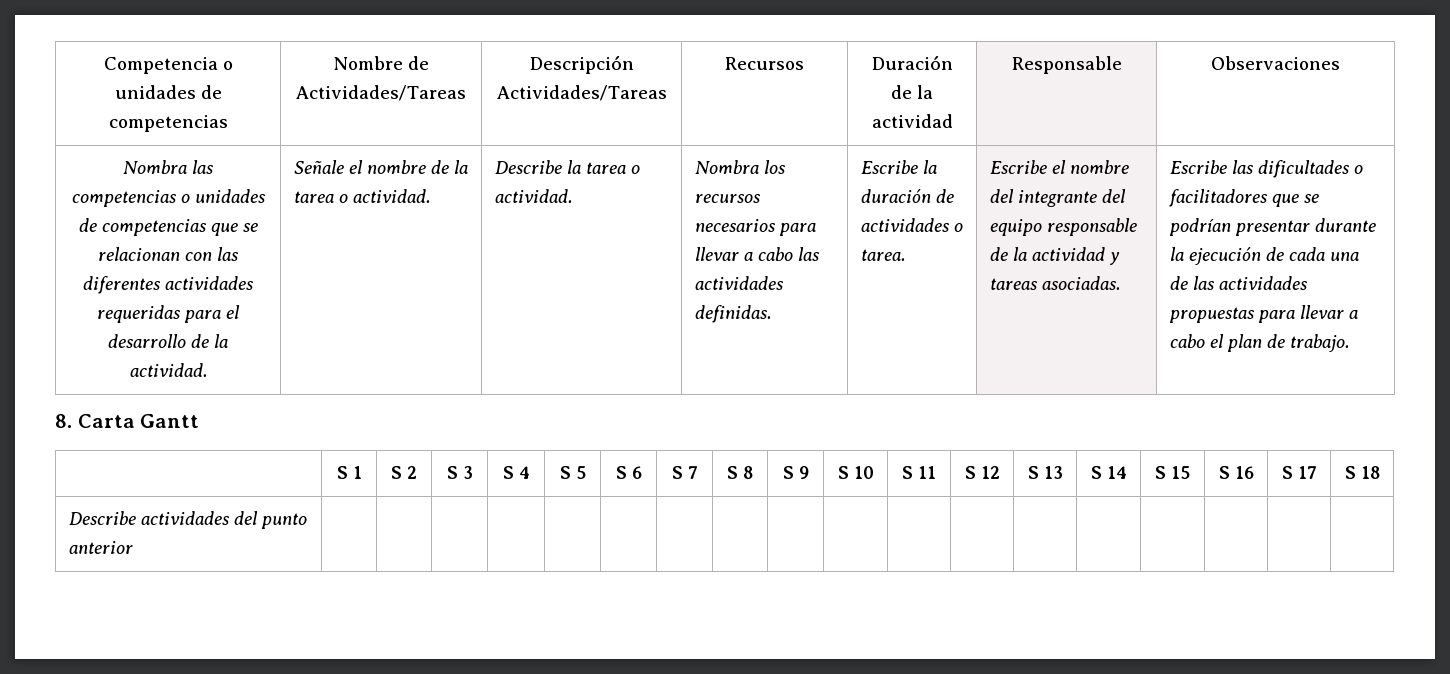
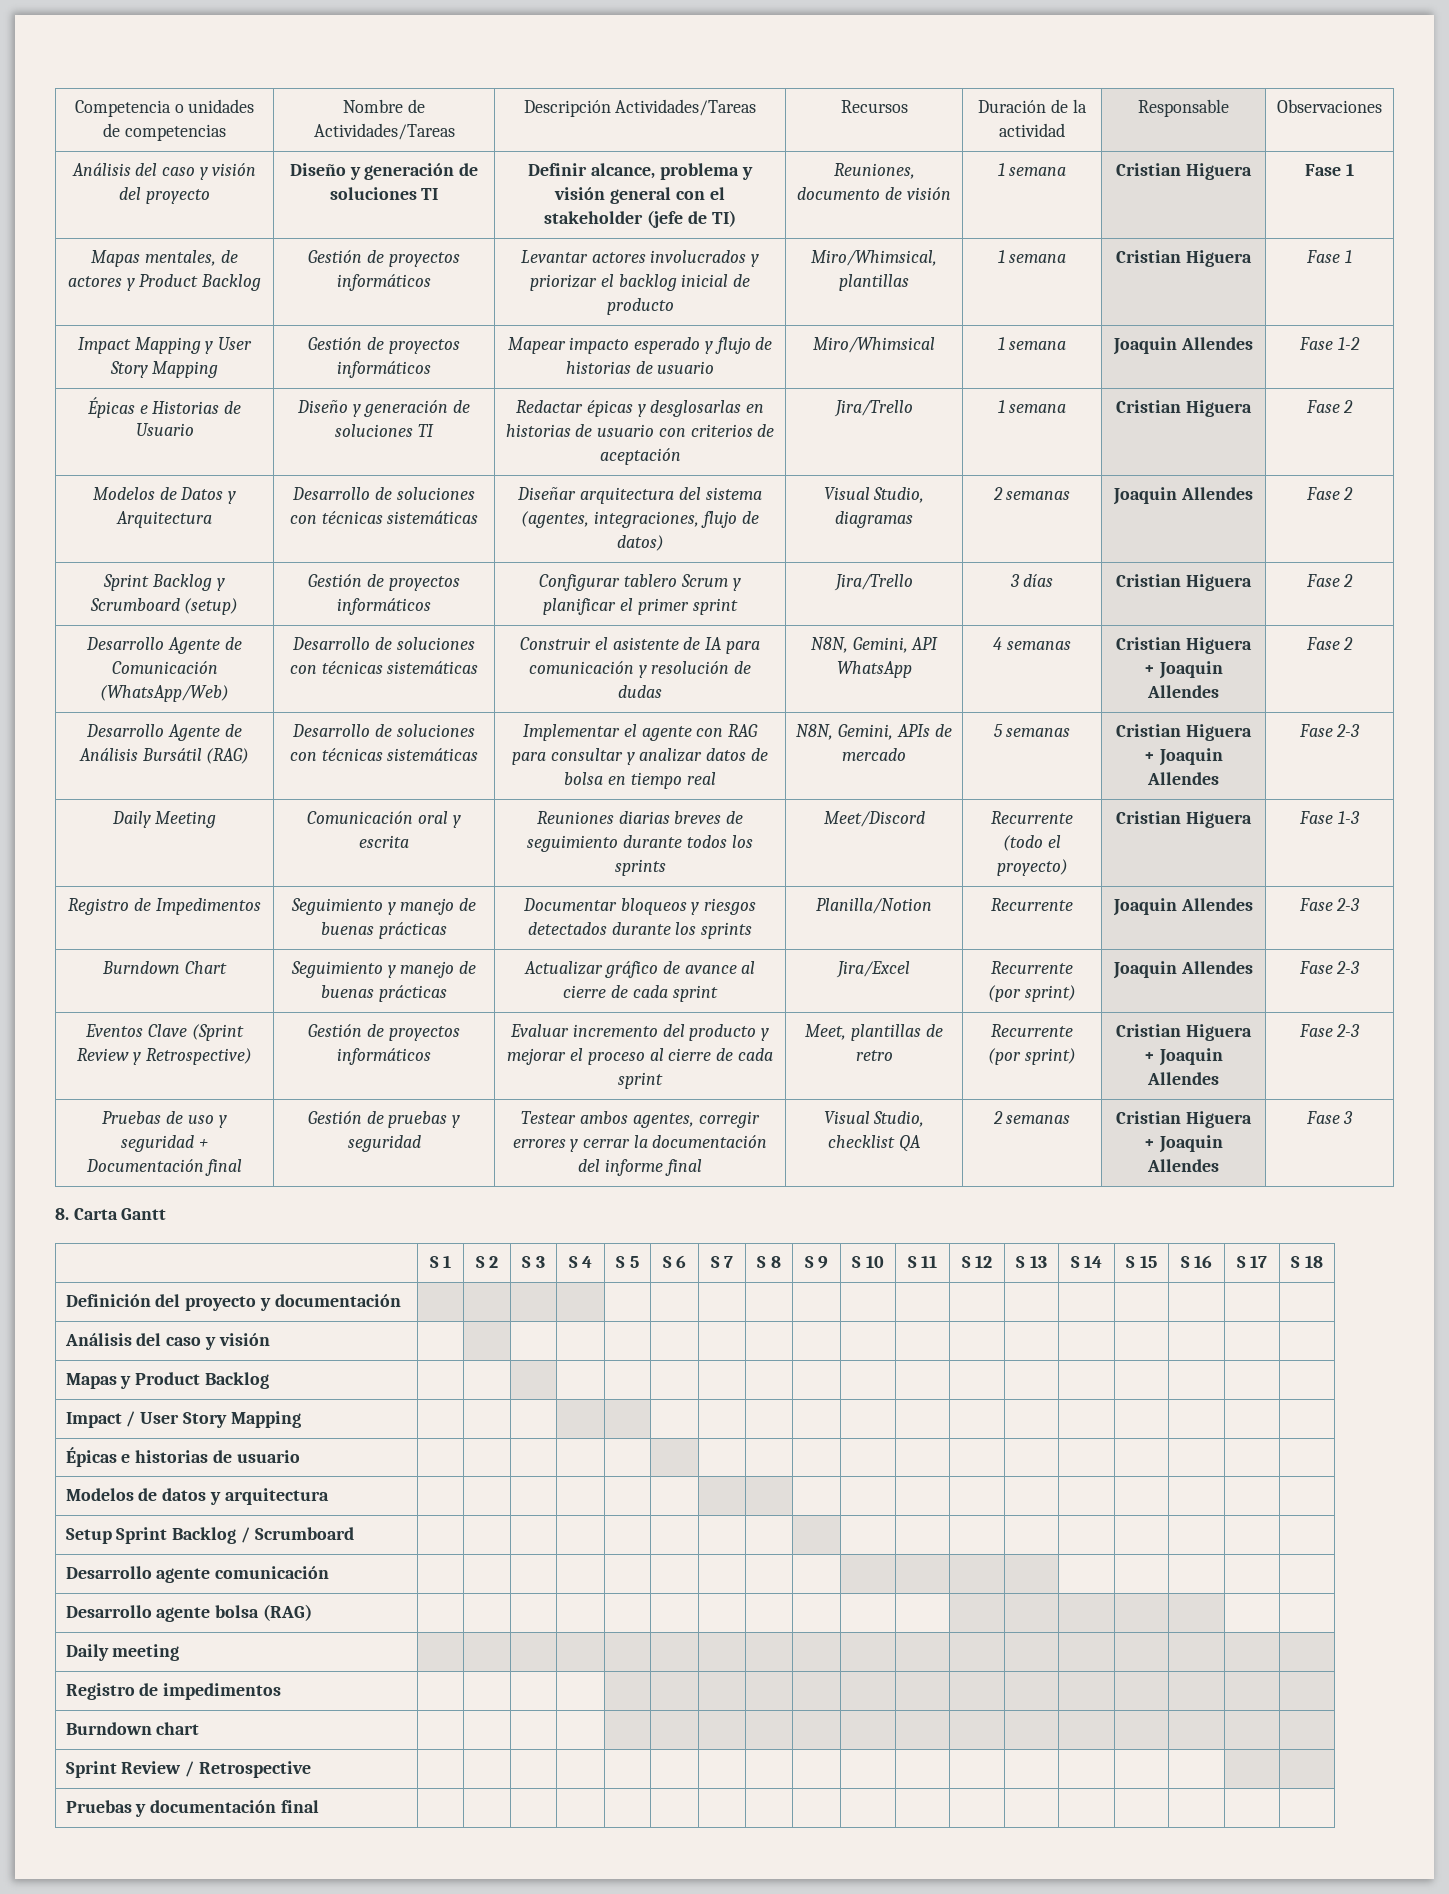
[123,160,213,174] [71,189,265,207] [78,218,258,236] [98,247,238,261] [83,276,253,294] [97,305,240,323] [108,334,228,348] [129,363,207,377] [293,160,468,174] [293,189,430,203] [494,160,640,174] [494,189,572,203] [694,160,785,174] [694,194,760,203] [694,219,816,236] [694,247,819,261] [694,276,783,290] [694,305,771,323] [860,160,937,174] [860,189,954,203] [860,218,963,232] [860,249,905,261] [989,160,1129,174] [989,189,1126,207] [989,218,1137,236] [989,247,1120,265] [989,276,1120,290] [1169,160,1363,178] [1168,189,1319,207] [1168,218,1376,236] [1169,247,1359,265] [1169,276,1307,290] [1168,305,1358,323] [1169,334,1349,352] Nombra las competencias o unidades de competencias que se relacionan con las diferentes actividades requeridas para el desarrollo de la actividad. | Señale el nombre de la tarea o actividad. | Describe la tarea o actividad. | Nombra los recursos necesarios para llevar a cabo las actividades definidas. | Escribe la duración de actividades o tarea. | Escribe el nombre del integrante del equipo responsable de la actividad y tareas asociadas. | Escribe las dificultades o facilitadores que se podrían presentar durante la ejecución de cada una de las actividades propuestas para llevar a cabo el plan de trabajo. -> [71,163,257,180] [119,187,210,204] [289,163,479,180] [329,187,439,200] [528,163,753,180] [554,187,725,204] [544,210,736,228] [833,163,915,179] [797,187,951,200] [997,163,1067,176] [1116,163,1252,180] [1305,163,1354,176] [91,250,238,267] [67,274,262,291] [308,250,460,267] [337,274,431,291] [520,250,760,267] [530,274,750,291] [606,298,674,315] [811,250,937,266] [839,274,909,291] [997,250,1067,263] [1116,250,1252,267] [1306,250,1352,263] [77,337,253,354] [109,361,219,378] [308,337,460,354] [337,361,431,378] [507,337,773,354] [565,361,715,374] [813,337,935,353] [997,337,1067,350] [1113,337,1253,355] [1299,337,1360,350] [86,397,242,418] [135,423,194,436] [296,399,471,417] [335,424,434,437] [516,400,764,417] [505,424,775,437] [599,448,681,465] [833,400,913,417] [997,400,1067,413] [1116,400,1252,417] [1305,400,1354,413] [92,487,237,504] [116,511,212,528] [292,487,475,500] [289,511,479,524] [517,486,762,504] [521,511,759,528] [616,535,664,551] [823,487,925,503] [835,511,913,528] [992,487,1071,500] [1113,487,1253,505] [1305,487,1354,500] [103,574,225,591] [89,598,239,615] [308,574,460,591] [337,598,431,615] [539,574,741,591] [543,598,738,615] [833,574,913,591] [1009,574,1054,587] [1116,574,1252,591] [1305,574,1354,587] [86,637,242,654] [111,661,218,674] [100,685,229,702] [292,637,475,650] [289,661,479,674] [520,637,760,654] [528,661,752,678] [618,685,662,698] [810,637,939,653] [836,661,912,678] [993,637,1071,650] [1116,637,1252,654] [1144,661,1223,679] [1147,685,1219,698] [1305,637,1354,650] [86,724,242,741] [78,748,250,764] [292,724,475,737] [289,748,479,761] [523,724,758,741] [512,748,768,765] [564,772,716,789] [796,724,952,740] [842,748,906,761] [993,724,1071,737] [1116,724,1252,741] [1144,748,1223,766] [1147,772,1219,785] [1298,724,1361,737] [111,811,217,828] [307,811,461,828] [359,835,409,848] [536,811,744,824] [527,835,753,852] [614,859,666,876] [823,811,925,827] [991,811,1073,824] [1003,835,1061,851] [996,859,1068,876] [1116,811,1252,828] [1299,811,1360,824] [68,898,261,915] [290,898,477,915] [321,922,447,939] [522,898,757,915] [527,922,753,939] [816,898,932,914] [991,898,1073,911] [1113,898,1253,916] [1298,898,1361,911] [102,961,227,974] [290,961,477,978] [321,985,447,1002] [523,961,756,978] [563,985,718,1002] [836,961,910,978] [991,961,1073,974] [988,985,1076,1002] [1113,961,1253,979] [1298,961,1361,974] [85,1024,244,1041] [77,1048,252,1065] [308,1024,460,1041] [337,1048,431,1065] [510,1024,769,1041] [507,1048,773,1065] [618,1072,663,1089] [805,1024,943,1041] [855,1050,893,1061] [991,1024,1073,1037] [988,1048,1076,1065] [1116,1024,1252,1041] [1144,1048,1223,1066] [1147,1072,1219,1085] [1298,1024,1361,1037] [102,1111,227,1128] [121,1135,208,1152] [85,1159,243,1176] [307,1111,461,1128] [347,1135,421,1152] [521,1111,760,1128] [512,1135,768,1152] [578,1159,702,1176] [823,1111,925,1127] [828,1135,921,1152] [992,1111,1071,1124] [1116,1111,1252,1128] [1144,1135,1223,1153] [1147,1159,1219,1172] [1305,1111,1354,1124] Análisis del caso y visión del proyecto | Diseño y generación de soluciones TI | Definir alcance, problema y visión general con el stakeholder (jefe de TI) | Reuniones, documento de visión | 1 semana | Cristian Higuera | Fase 1 // Mapas mentales, de actores y Product Backlog | Gestión de proyectos informáticos | Levantar actores involucrados y priorizar el backlog inicial de producto | Miro/Whimsical, plantillas | 1 semana | Cristian Higuera | Fase 1 // Impact Mapping y User Story Mapping | Gestión de proyectos informáticos | Mapear impacto esperado y flujo de historias de usuario | Miro/Whimsical | 1 semana | Joaquin Allendes | Fase 1-2 // Épicas e Historias de Usuario | Diseño y generación de soluciones TI | Redactar épicas y desglosarlas en historias de usuario con criterios de aceptación | Jira/Trello | 1 semana | Cristian Higuera | Fase 2 // Modelos de Datos y Arquitectura | Desarrollo de soluciones con técnicas sistemáticas | Diseñar arquitectura del sistema (agentes, integraciones, flujo de datos) | Visual Studio, diagramas | 2 semanas | Joaquin Allendes | Fase 2 // Sprint Backlog y Scrumboard (setup) | Gestión de proyectos informáticos | Configurar tablero Scrum y planificar el primer sprint | Jira/Trello | 3 días | Cristian Higuera | Fase 2 // Desarrollo Agente de Comunicación (WhatsApp/Web) | Desarrollo de soluciones con técnicas sistemáticas | Construir el asistente de IA para comunicación y resolución de dudas | N8N, Gemini, API WhatsApp | 4 semanas | Cristian Higuera + Joaquin Allendes | Fase 2 // Desarrollo Agente de Análisis Bursátil (RAG) | Desarrollo de soluciones con técnicas sistemáticas | Implementar el agente con RAG para consultar y analizar datos de bolsa en tiempo real | N8N, Gemini, APIs de mercado | 5 semanas | Cristian Higuera + Joaquin Allendes | Fase 2-3 // Daily Meeting | Comunicación oral y escrita | Reuniones diarias breves de seguimiento durante todos los sprints | Meet/Discord | Recurrente (todo el proyecto) | Cristian Higuera | Fase 1-3 // Registro de Impedimentos | Seguimiento y manejo de buenas prácticas | Documentar bloqueos y riesgos detectados durante los sprints | Planilla/Notion | Recurrente | Joaquin Allendes | Fase 2-3 // Burndown Chart | Seguimiento y manejo de buenas prácticas | Actualizar gráfico de avance al cierre de cada sprint | Jira/Excel | Recurrente (por sprint) | Joaquin Allendes | Fase 2-3 // Eventos Clave (Sprint Review y Retrospective) | Gestión de proyectos informáticos | Evaluar incremento del producto y mejorar el proceso al cierre de cada sprint | Meet, plantillas de retro | Recurrente (por sprint) | Cristian Higuera + Joaquin Allendes | Fase 2-3 // Pruebas de uso y seguridad + Documentación final | Gestión de pruebas y seguridad | Testear ambos agentes, corregir errores y cerrar la documentación del informe final | Visual Studio, checklist QA | 2 semanas | Cristian Higuera + Joaquin Allendes | Fase 3
[68,511,307,529] [68,541,133,554] Describe actividades del punto anterior -> [65,1294,401,1311] [64,1333,270,1350] [65,1372,269,1389] [65,1411,301,1428] [65,1447,300,1467] [65,1488,329,1505] [65,1527,354,1544] [65,1566,330,1583] [65,1604,312,1622] [65,1644,180,1661] [65,1683,282,1700] [65,1722,200,1735] [65,1761,311,1778] [65,1800,319,1817] Definición del proyecto y documentación | | | | | | | | | | | | | | | | | | // Análisis del caso y visión | | | | | | | | | | | | | | | | | | // Mapas y Product Backlog | | | | | | | | | | | | | | | | | | // Impact / User Story Mapping | | | | | | | | | | | | | | | | | | // Épicas e historias de usuario | | | | | | | | | | | | | | | | | | // Modelos de datos y arquitectura | | | | | | | | | | | | | | | | | | // Setup Sprint Backlog / Scrumboard | | | | | | | | | | | | | | | | | | // Desarrollo agente comunicación | | | | | | | | | | | | | | | | | | // Desarrollo agente bolsa (RAG) | | | | | | | | | | | | | | | | | | // Daily meeting | | | | | | | | | | | | | | | | | | // Registro de impedimentos | | | | | | | | | | | | | | | | | | // Burndown chart | | | | | | | | | | | | | | | | | | // Sprint Review / Retrospective | | | | | | | | | | | | | | | | | | // Pruebas y documentación final

